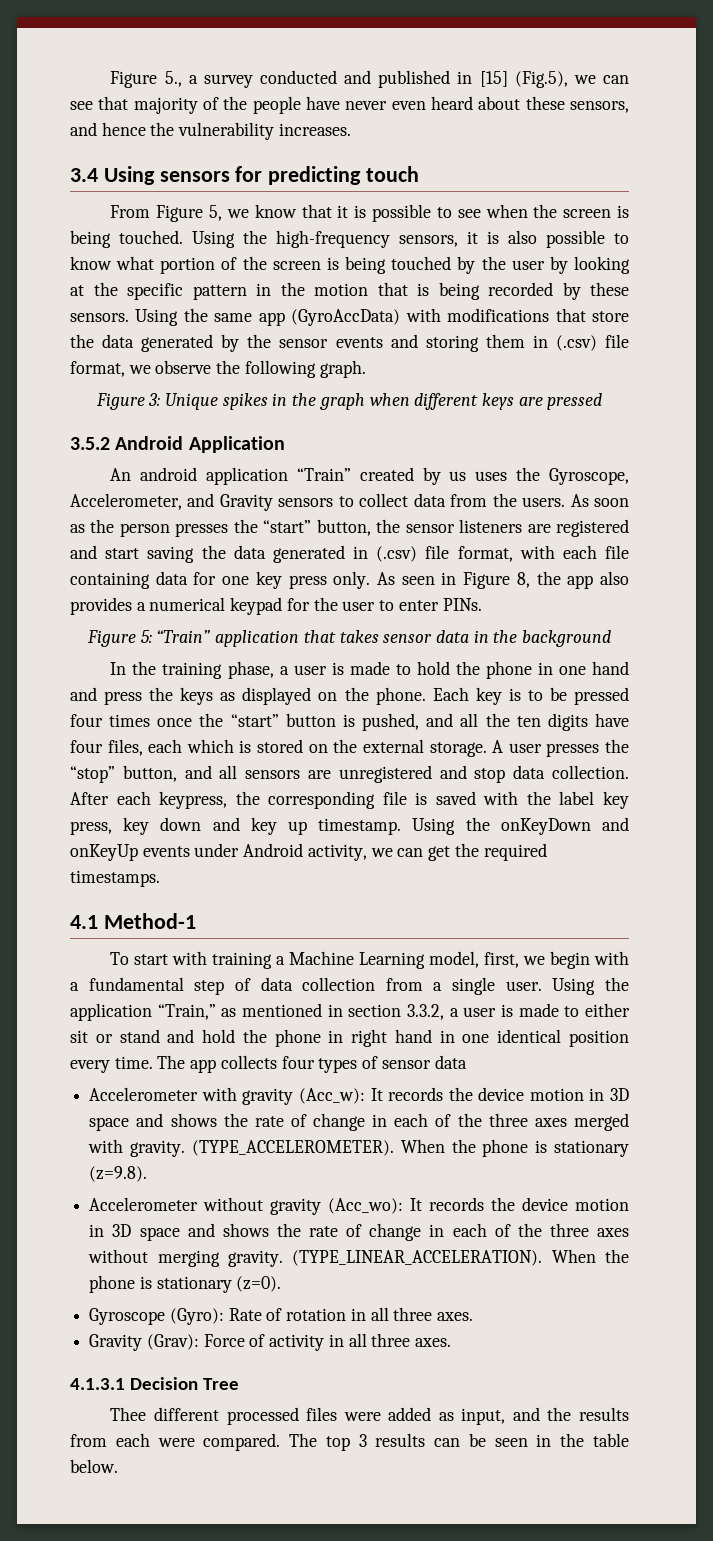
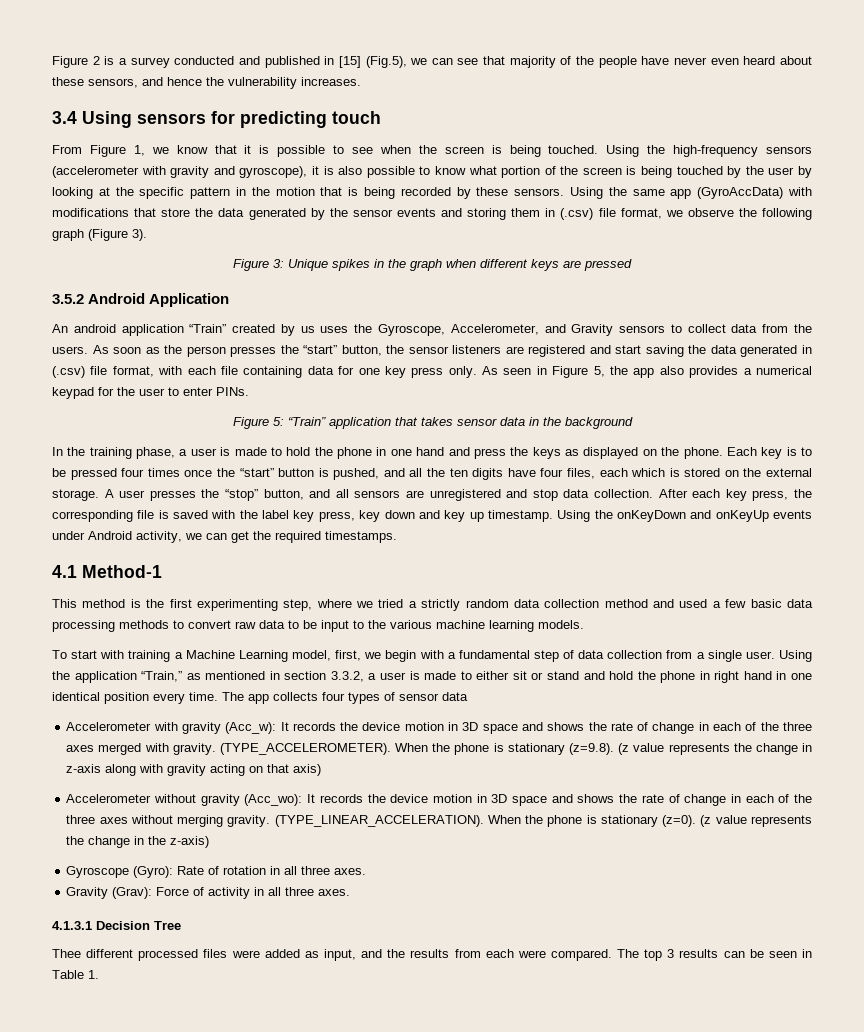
[110,71,182,88] Figure 5., -> [52,56,115,68] Figure 2 is
[209,205,223,221] 5, -> [133,145,145,156] 1,
[399,235,458,247] sensors, -> [765,146,812,154] [52,166,308,178] sensors (accelerometer with gravity and gyroscope),
[319,360,366,378] graph. -> [52,229,147,241] graph (Figure 3).
[516,572,530,588] 8, -> [593,366,605,377] 5,
[159,791,228,809] keypress, -> [725,489,789,501] key press,
(196, 921) none -> [52,599,814,611] [52,620,584,632] // This method is the first experimenting step, where we tried a strictly random data collection method and used a few basic data processing methods to convert raw data to be input to the various machine learning models.
(148, 1174) none -> [618,743,813,755] [66,764,322,776] (z value represents the change in z-axis along with gravity acting on that axis)
(282, 1284) none -> [700,815,813,827] [66,836,210,848] (z value represents the change in the z-axis)
[560,1433,629,1447] [70,1459,118,1473] the table below. -> [52,970,99,979] Table 1.

